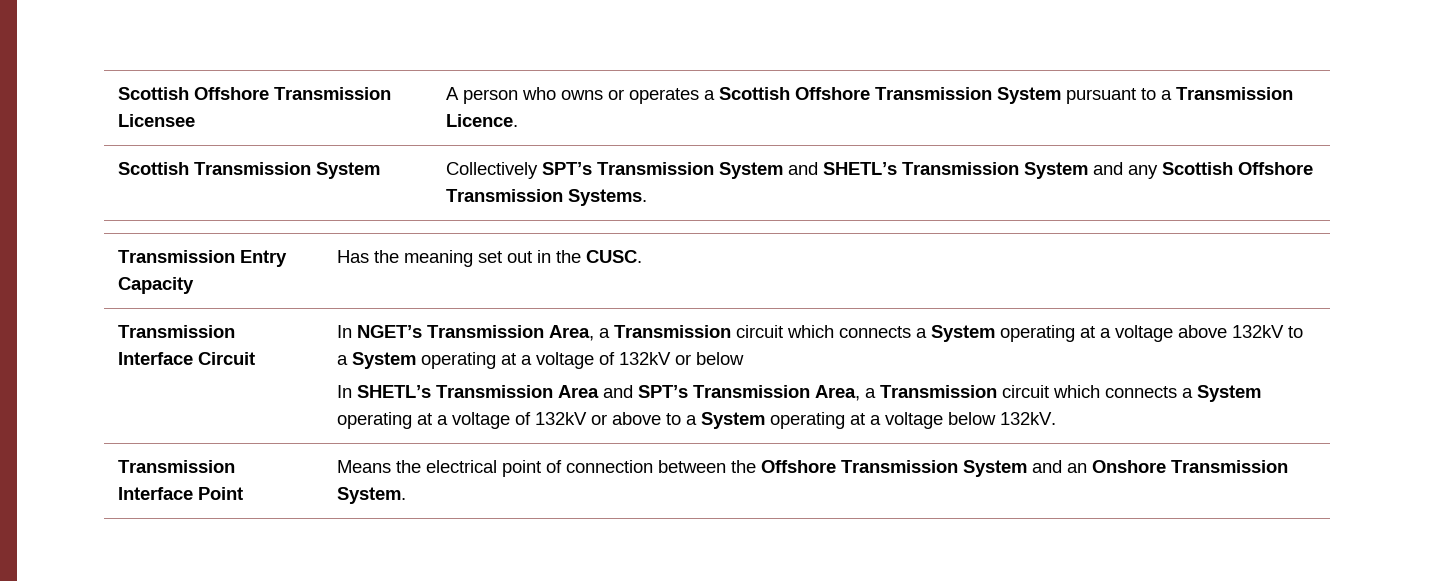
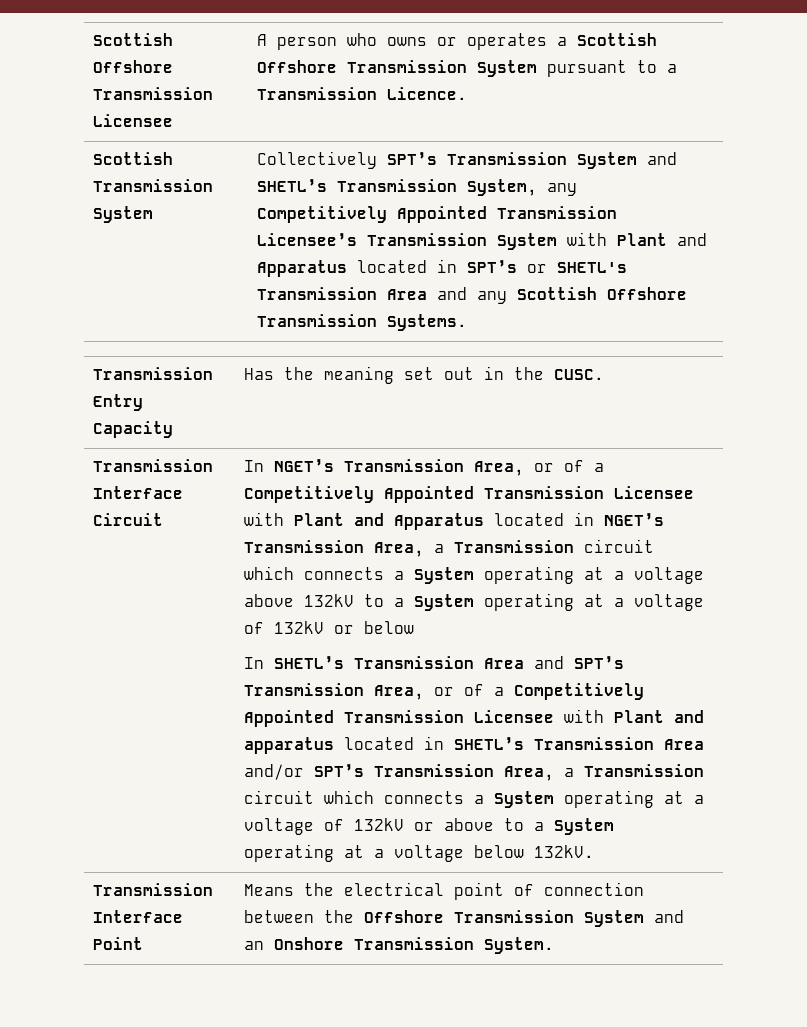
[1023,162,1088,179] System -> [467,179,578,196] [257,206,618,223] [257,232,708,250] [257,259,628,277] [257,287,428,300] System, any Competitively Appointed Transmission Licensee’s Transmission System with Plant and Apparatus located in SPT’s or SHETL's Transmission Area
(594, 333) none -> [534,460,605,472] [244,486,695,503] [244,512,665,530] [244,540,425,557] or of a Competitively Appointed Transmission Licensee with Plant and Apparatus located in NGET’s Transmission Area,
(860, 393) none -> [434,683,645,700] [244,709,705,727] [244,736,705,754] [244,764,555,781] or of a Competitively Appointed Transmission Licensee with Plant and apparatus located in SHETL’s Transmission Area and/or SPT’s Transmission Area,

